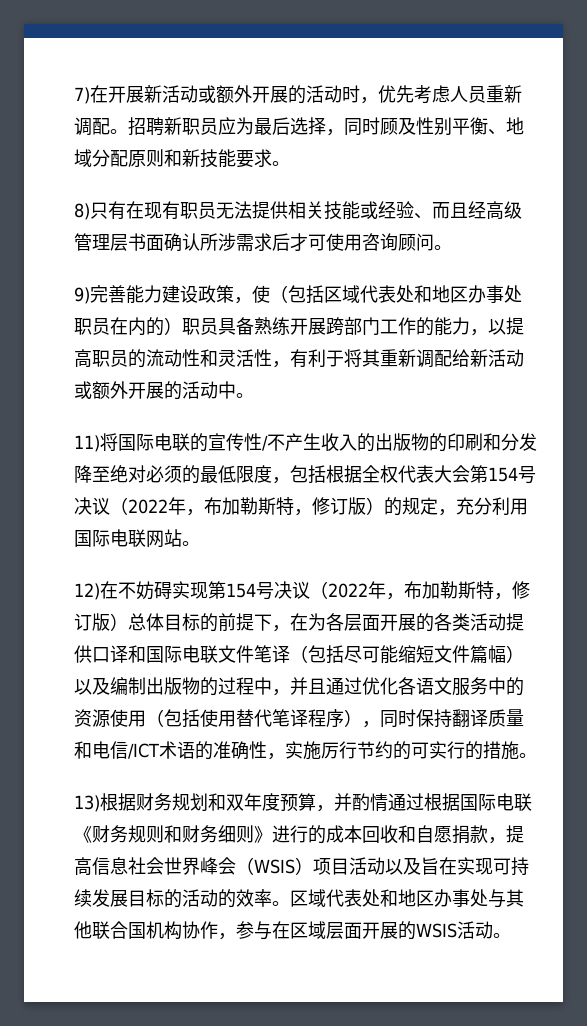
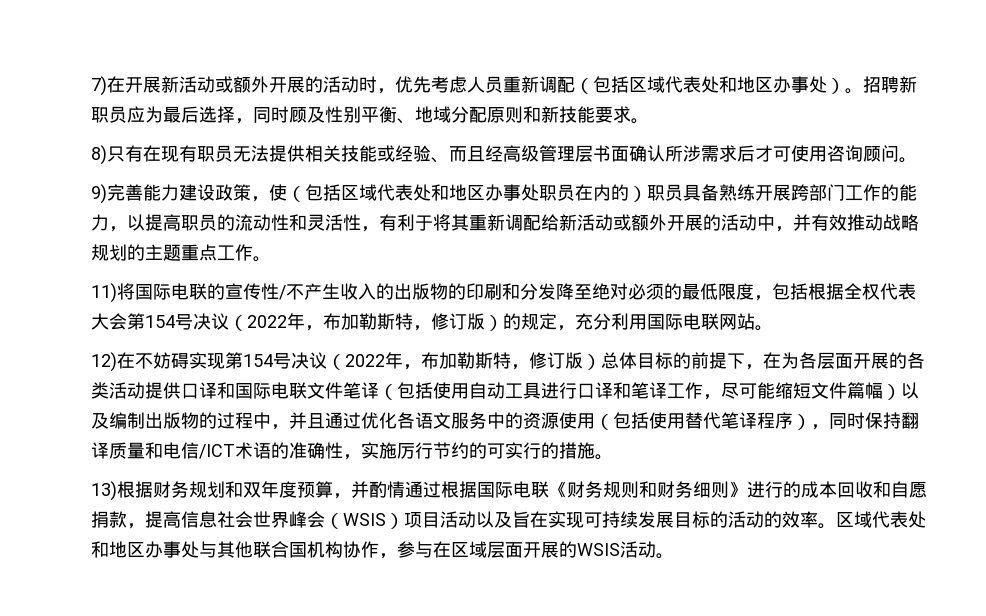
(110, 126) none -> [575,76,846,94] （包括区域代表处和地区办事处）
(236, 390) none -> [775,214,920,232] [91,244,254,261] ，并有效推动战略规划的主题重点工作
(344, 654) none -> [433,382,722,400] 使用自动工具进行口译和笔译工作，

